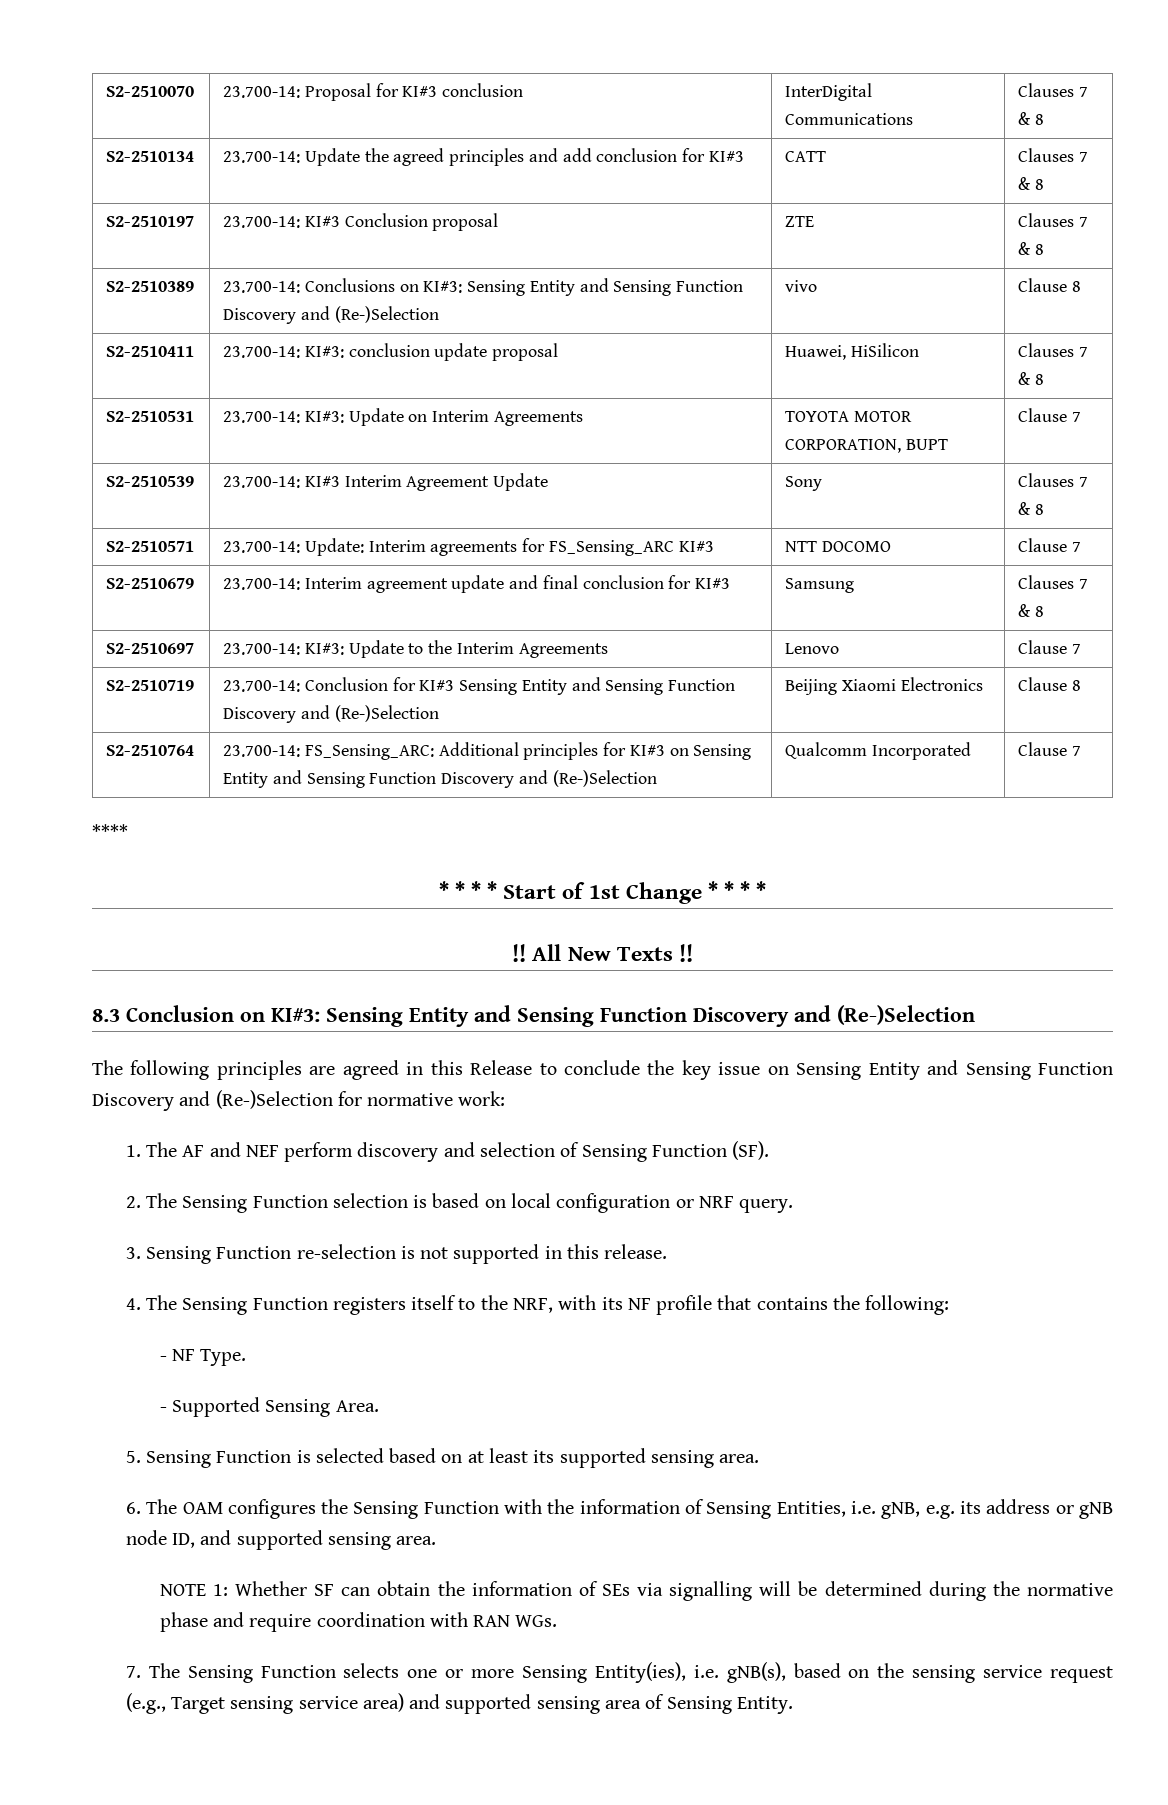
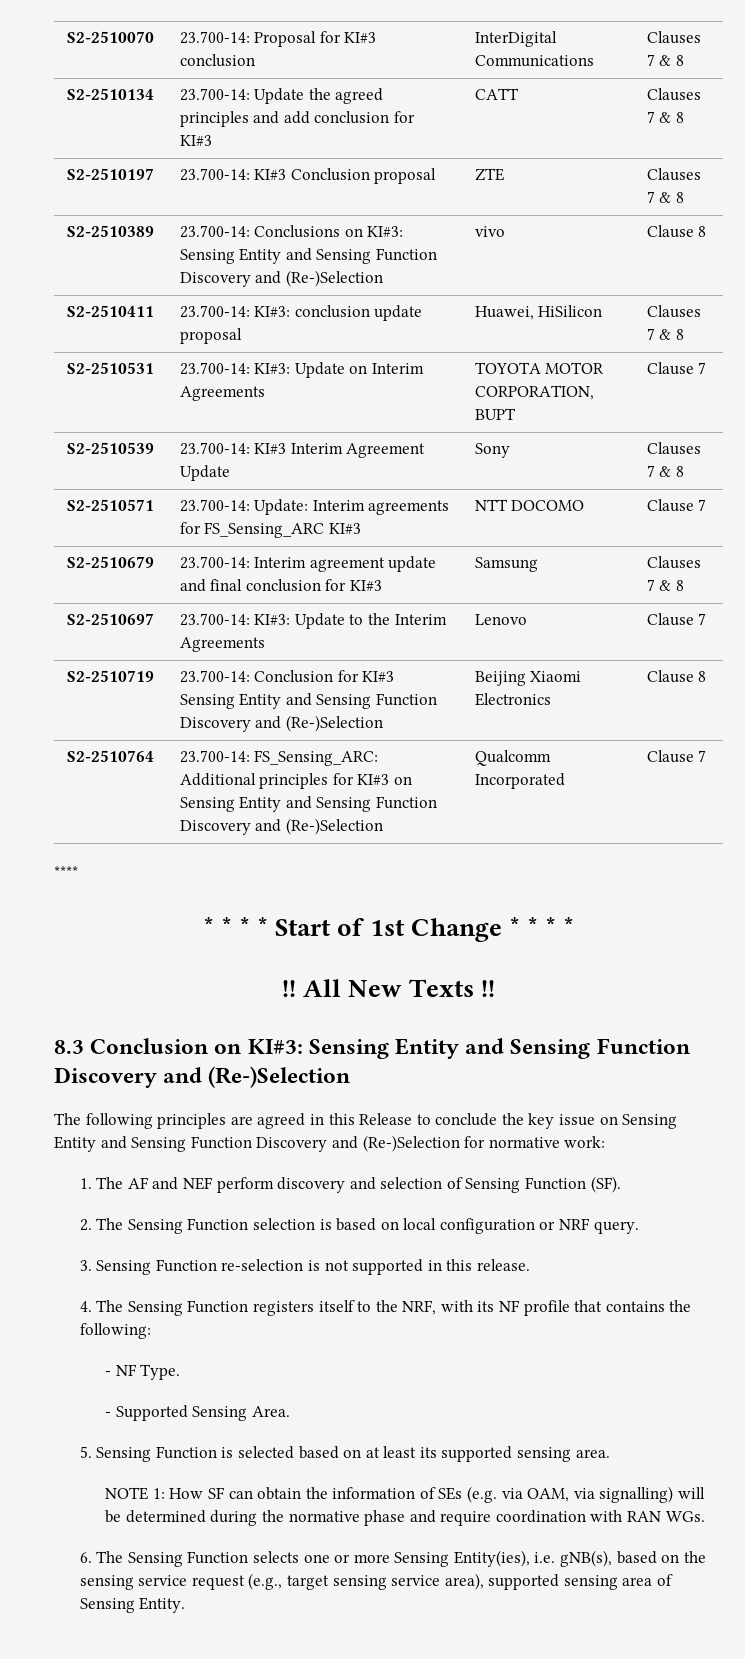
[125,1499,1114,1519] [125,1530,437,1550] // 6. The OAM configures the Sensing Function with the information of Sensing Entities, i.e. gNB, e.g. its address or gNB node ID, and supported sensing area. -> (610, 1453) none
[235,1581,308,1596] Whether -> [169,1488,204,1499] How
[637,1581,753,1601] via signalling -> [467,1486,674,1503] (e.g. via OAM, via signalling)
[125,1666,141,1678] 7. -> [79,1552,92,1563] 6.
[171,1693,441,1714] Target sensing service area) and -> [286,1573,484,1590] target sensing service area),

